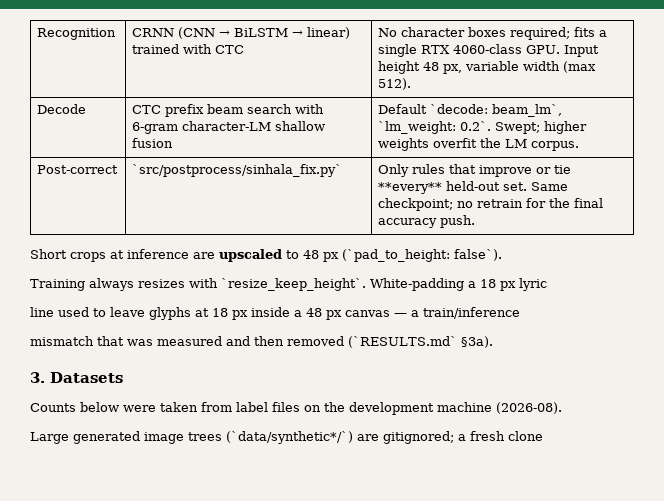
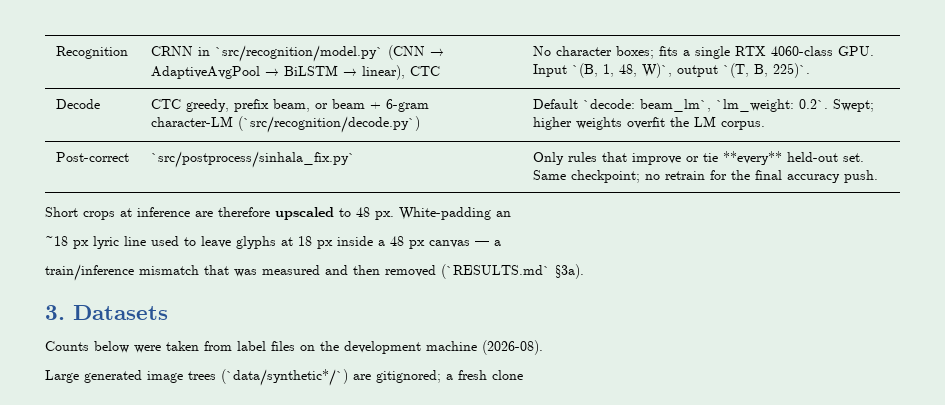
[178,27,351,39] [132,44,213,54] (CNN → BiLSTM → linear) trained with -> [197,45,444,62] [150,65,405,80] in `src/recognition/model.py` (CNN → AdaptiveAvgPool → BiLSTM → linear),
[468,27,571,40] boxes required; -> [615,46,654,59] boxes;
[378,61,597,74] [378,78,412,90] [37,104,87,114] [132,104,325,117] [132,121,326,134] [132,138,174,148] height 48 px, variable width (max 512). // Decode | CTC prefix beam search with 6-gram character-LM shallow fusion -> [571,63,810,78] [55,99,100,109] [150,99,429,112] [150,116,420,133] `(B, 1, 48, W)`, output `(T, B, 225)`. // Decode | CTC greedy, prefix beam, or beam + 6-gram character-LM (`src/recognition/decode.py`)
(215, 255) none -> [218,207,270,217] therefore
[323,249,502,262] [30,278,496,291] px (`pad_to_height: false`). // Training always resizes with `resize_keep_height`. White-padding a 18 -> [375,207,511,220] [45,236,68,246] px. White-padding an // ~18
(547, 284) // -> (119, 242) none
(419, 313) none -> (501, 243) //
(520, 313) // -> (134, 272) none

